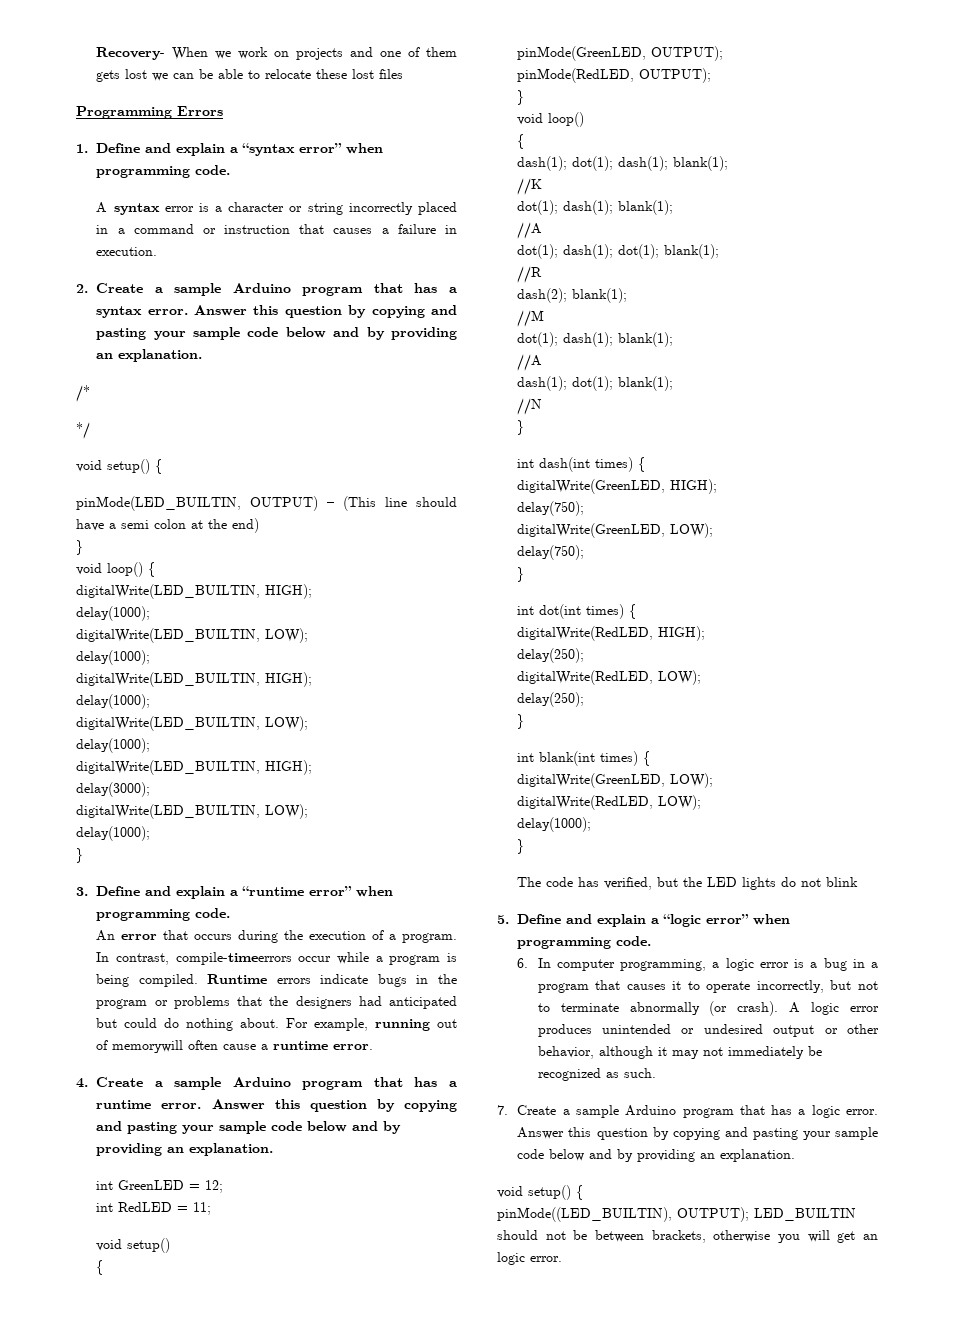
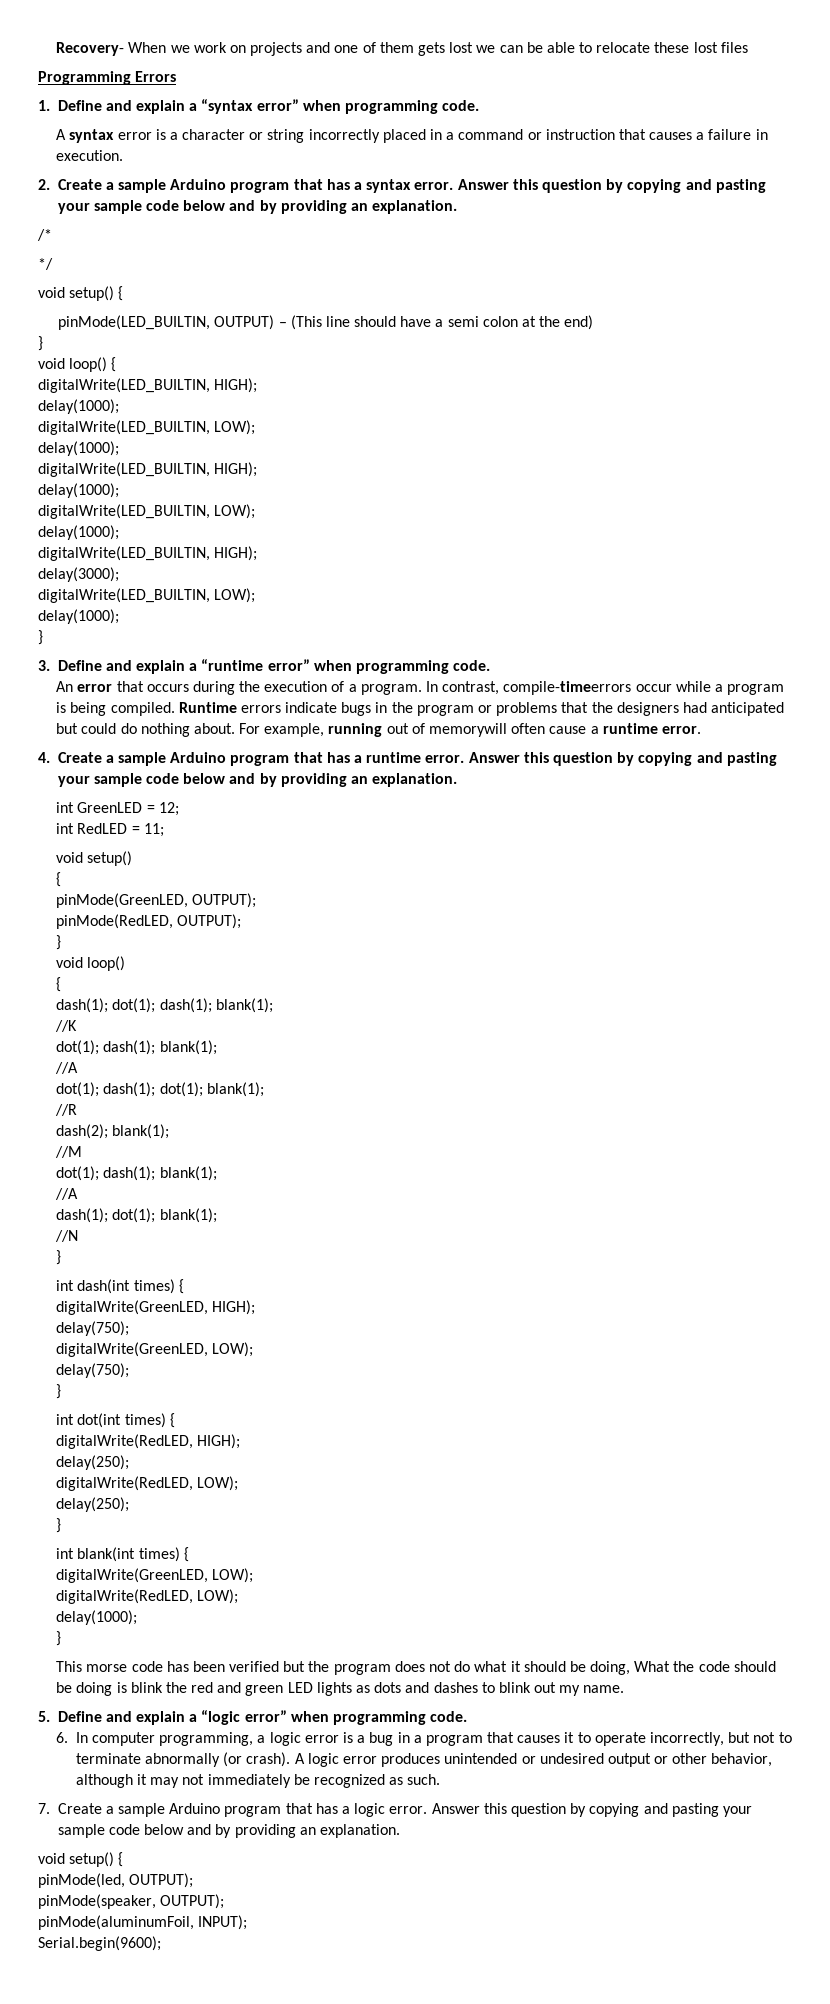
[517,877,859,890] The code has verified, but the LED lights do not blink -> [56,1661,776,1675] [56,1682,625,1696] This morse code has been verified but the program does not do what it should be doing, What the code should be doing is blink the red and green LED lights as dots and dashes to blink out my name.
[497,1207,856,1222] [497,1230,878,1243] [497,1252,562,1265] pinMode((LED_BUILTIN), OUTPUT); LED_BUILTIN should not be between brackets, otherwise you will get an logic error. -> [38,1873,194,1888] [38,1894,225,1909] [38,1915,248,1930] [38,1936,161,1951] pinMode(led, OUTPUT); // pinMode(speaker, OUTPUT); // pinMode(aluminumFoil, INPUT); // Serial.begin(9600);

